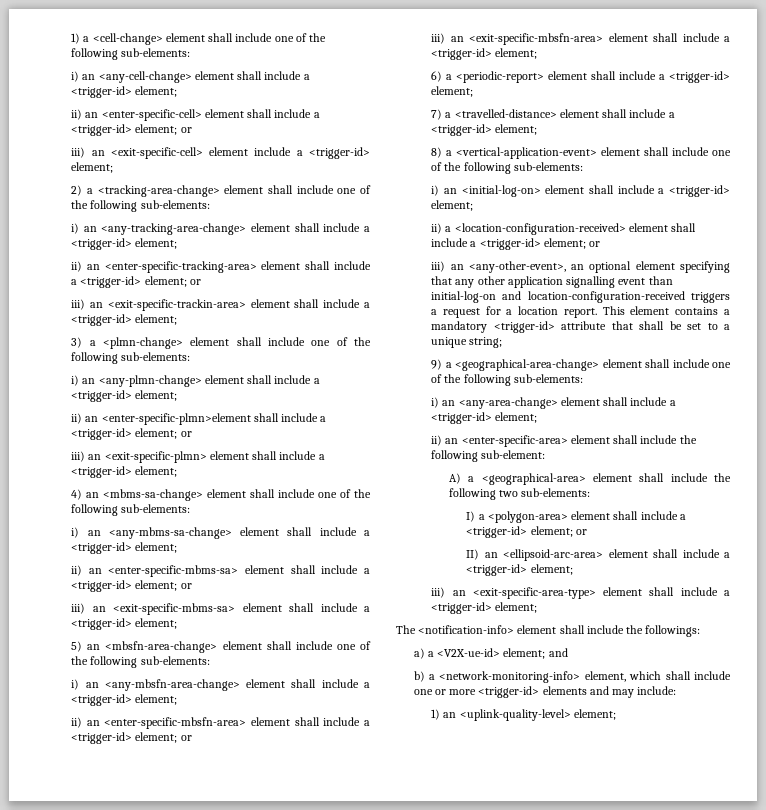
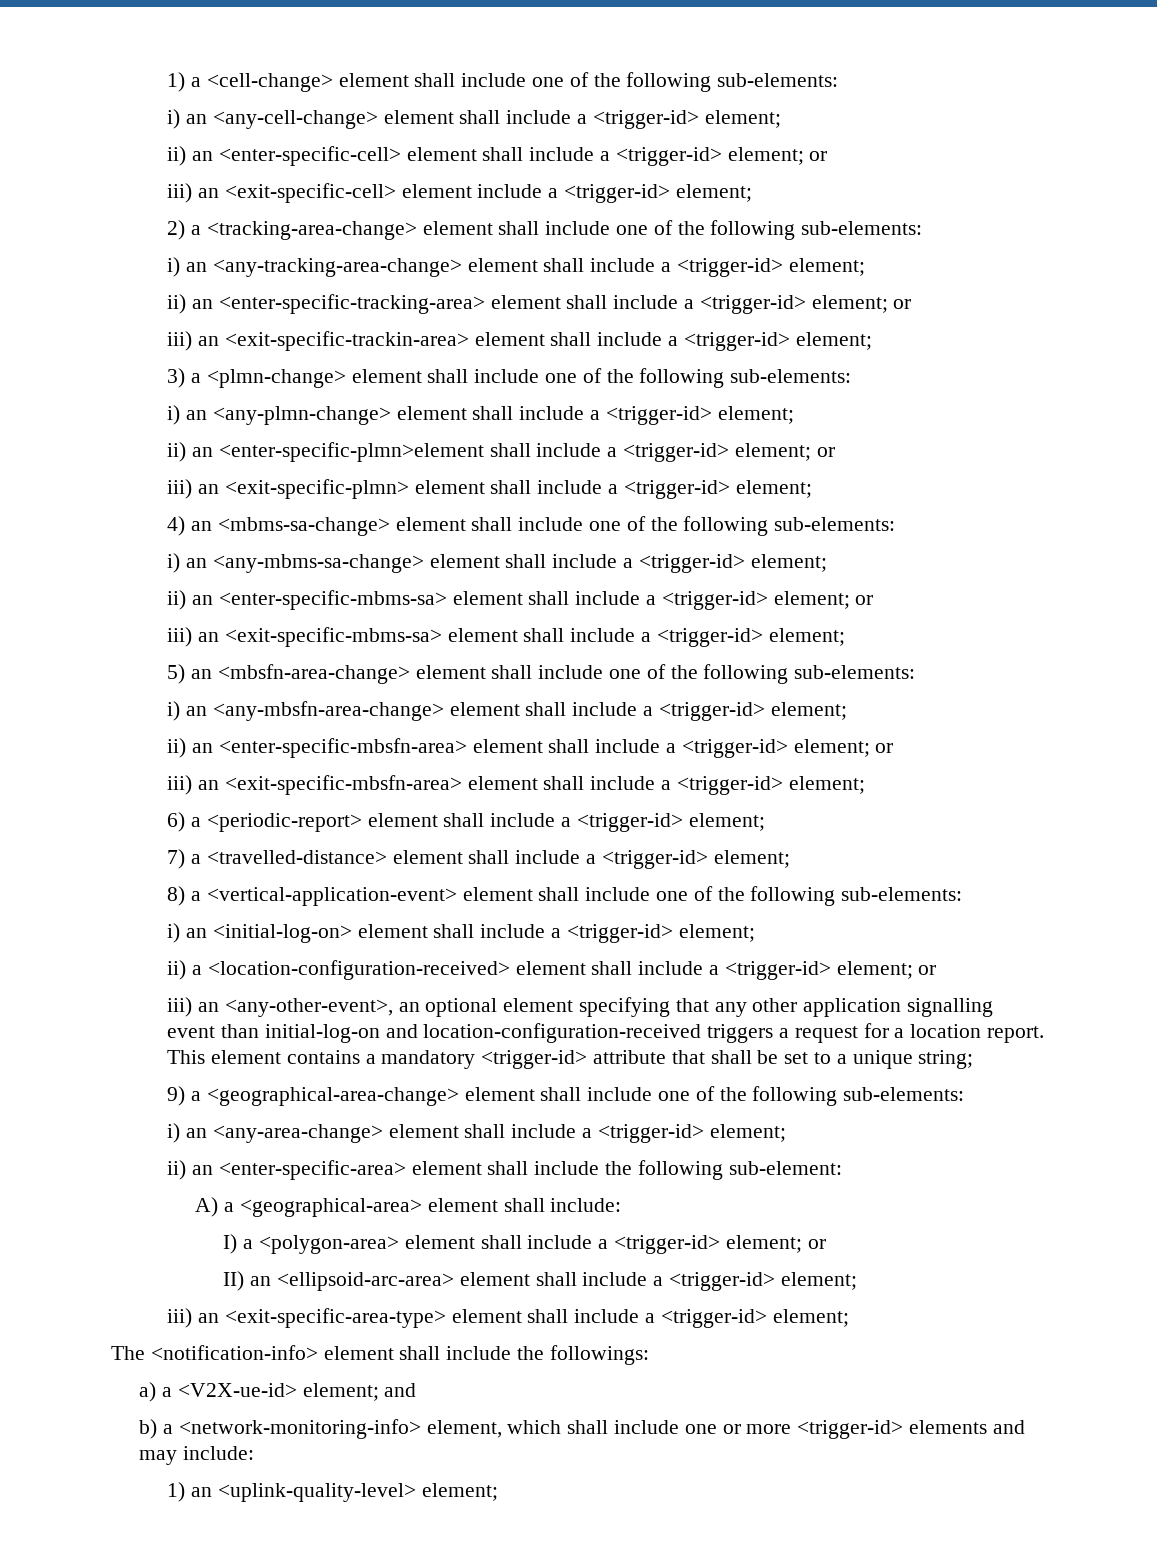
[670,473,731,482] [448,488,591,500] include the following two sub-elements: -> [550,1198,622,1212] include:

